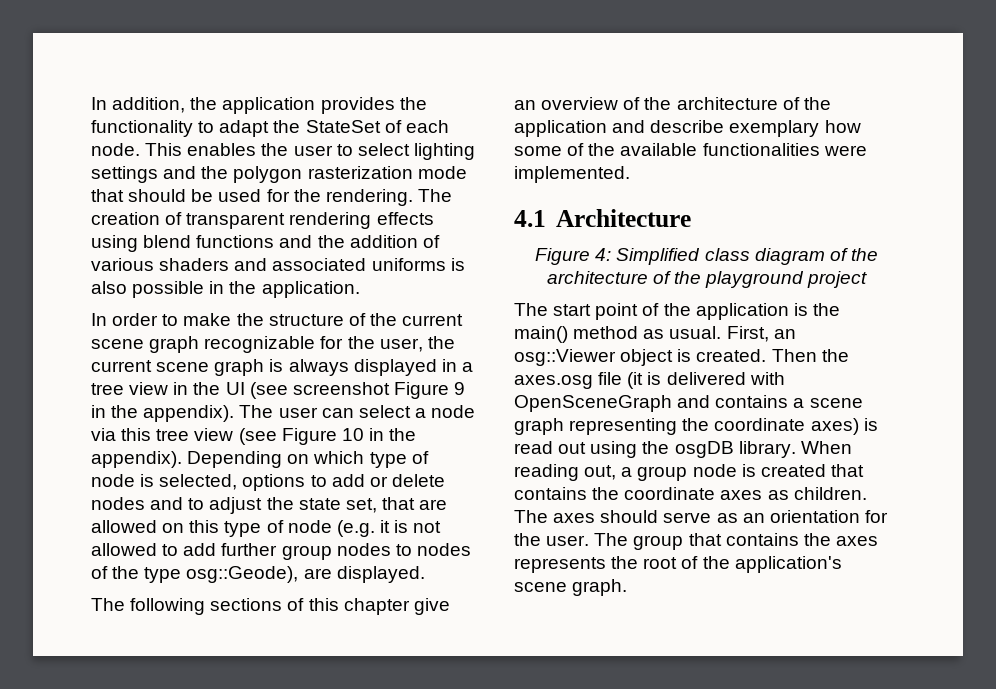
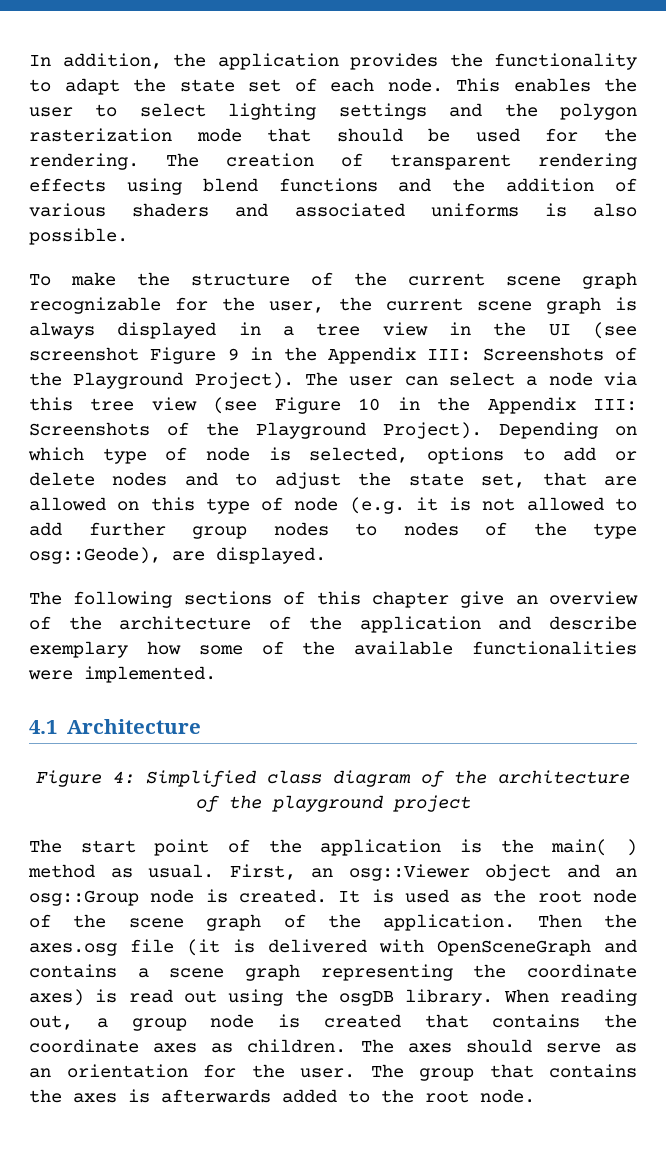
[305,120,381,133] StateSet -> [179,79,281,92] state set
[132,281,360,298] [91,313,179,326] possible in the application. // In order to -> [29,228,128,245] [29,274,51,286] possible. // To
[143,405,235,422] appendix). -> [327,347,637,364] [29,372,294,389] Appendix III: Screenshots of the Playground Project).
[91,451,182,468] appendix). -> [487,397,638,414] [29,422,482,439] Appendix III: Screenshots of the Playground Project).
[514,326,568,343] main() -> [551,839,637,856] main( )
[677,349,767,362] is created. -> [566,864,637,878] [29,889,637,906] [29,914,516,931] and an osg::Group node is created. It is used as the root node of the scene graph of the application.
[514,556,842,573] [514,579,628,596] represents the root of the application's scene graph. -> [128,1089,535,1103] is afterwards added to the root node.

